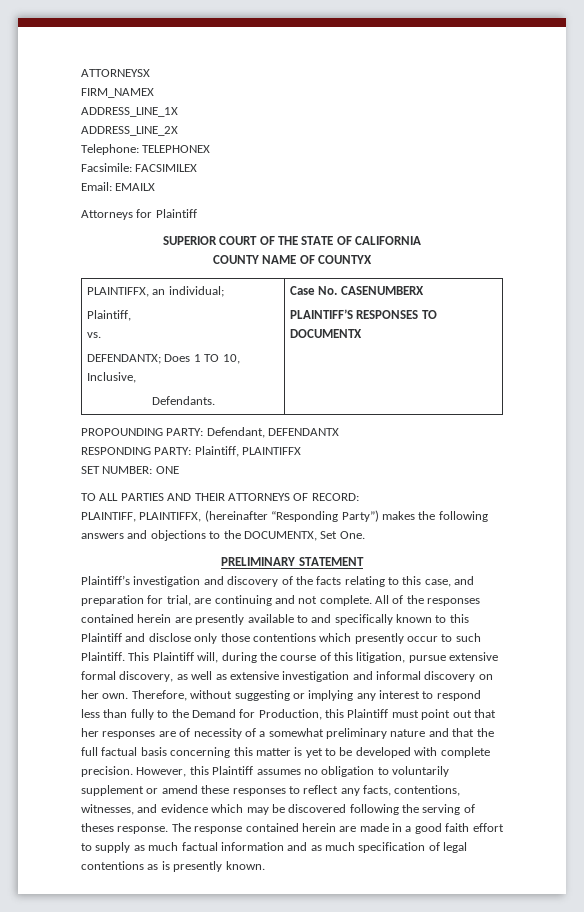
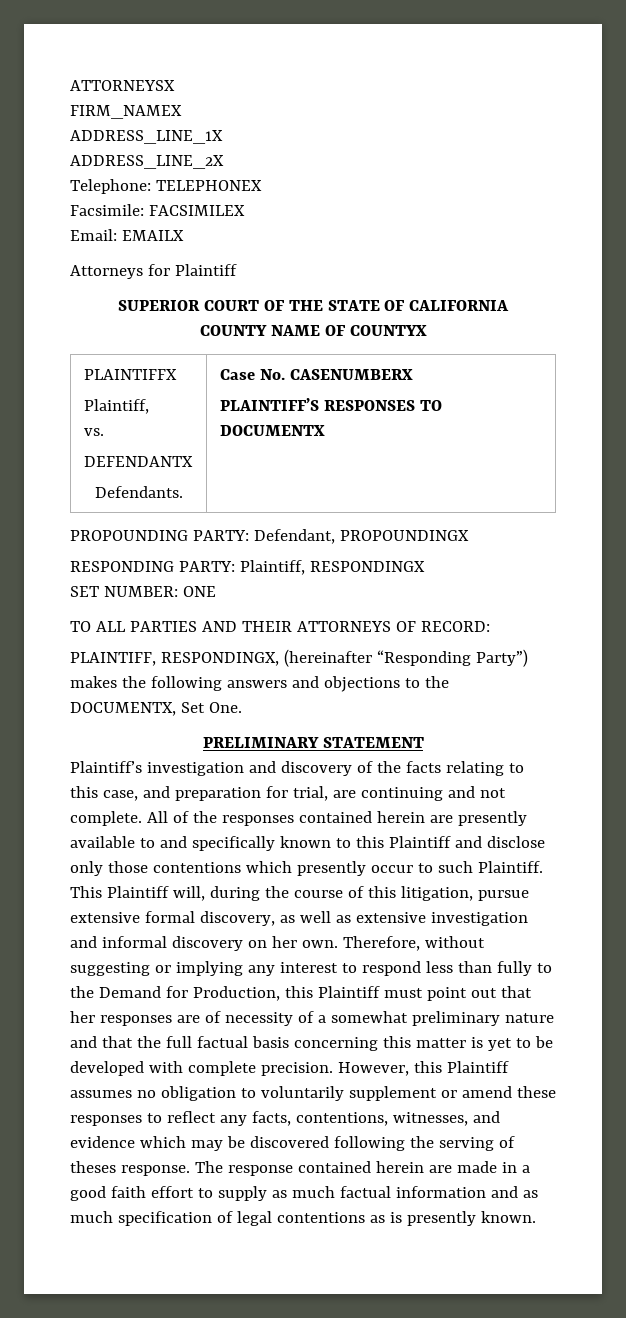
[87,286,224,297] PLAINTIFFX, an individual; -> [83,369,177,380] PLAINTIFFX
[87,354,240,364] [87,372,137,383] DEFENDANTX; Does 1 TO 10, Inclusive, -> [83,456,193,467] DEFENDANTX
[268,428,340,436] DEFENDANTX -> [339,530,469,541] PROPOUNDINGX
[242,447,302,455] PLAINTIFFX -> [309,561,425,572] RESPONDINGX
[139,512,202,522] PLAINTIFFX, -> [160,652,279,666] RESPONDINGX,

